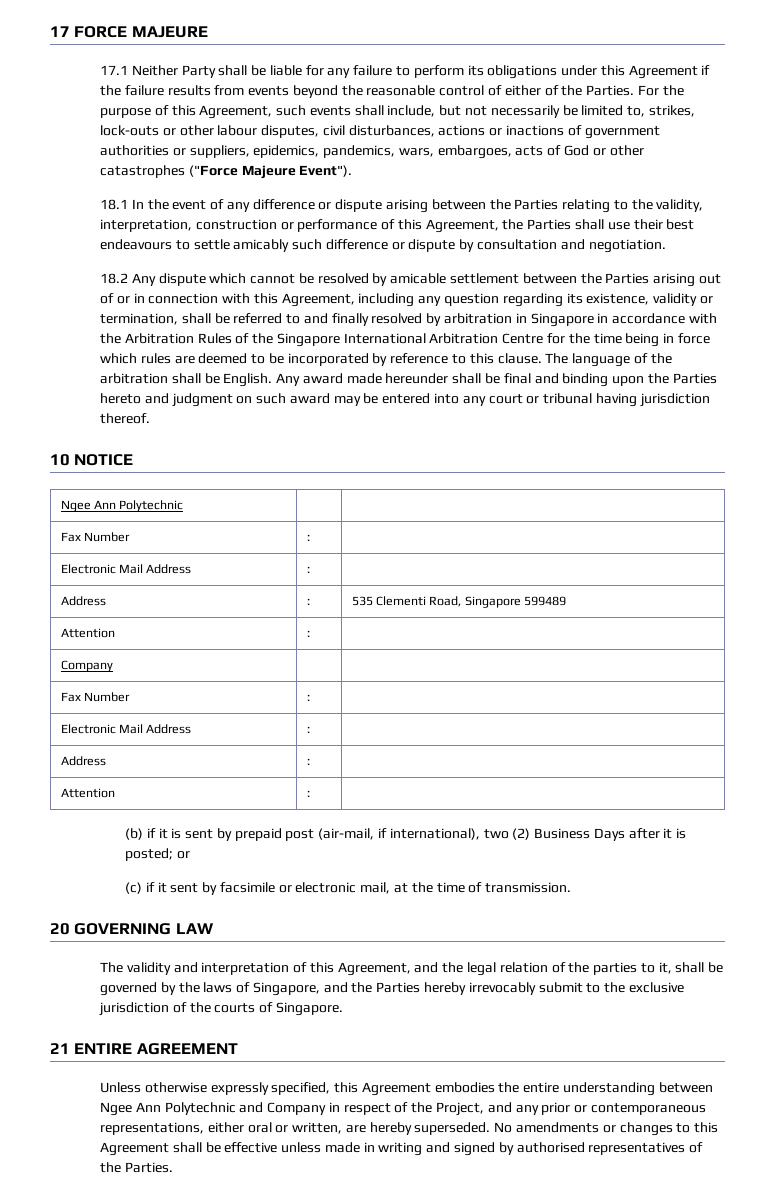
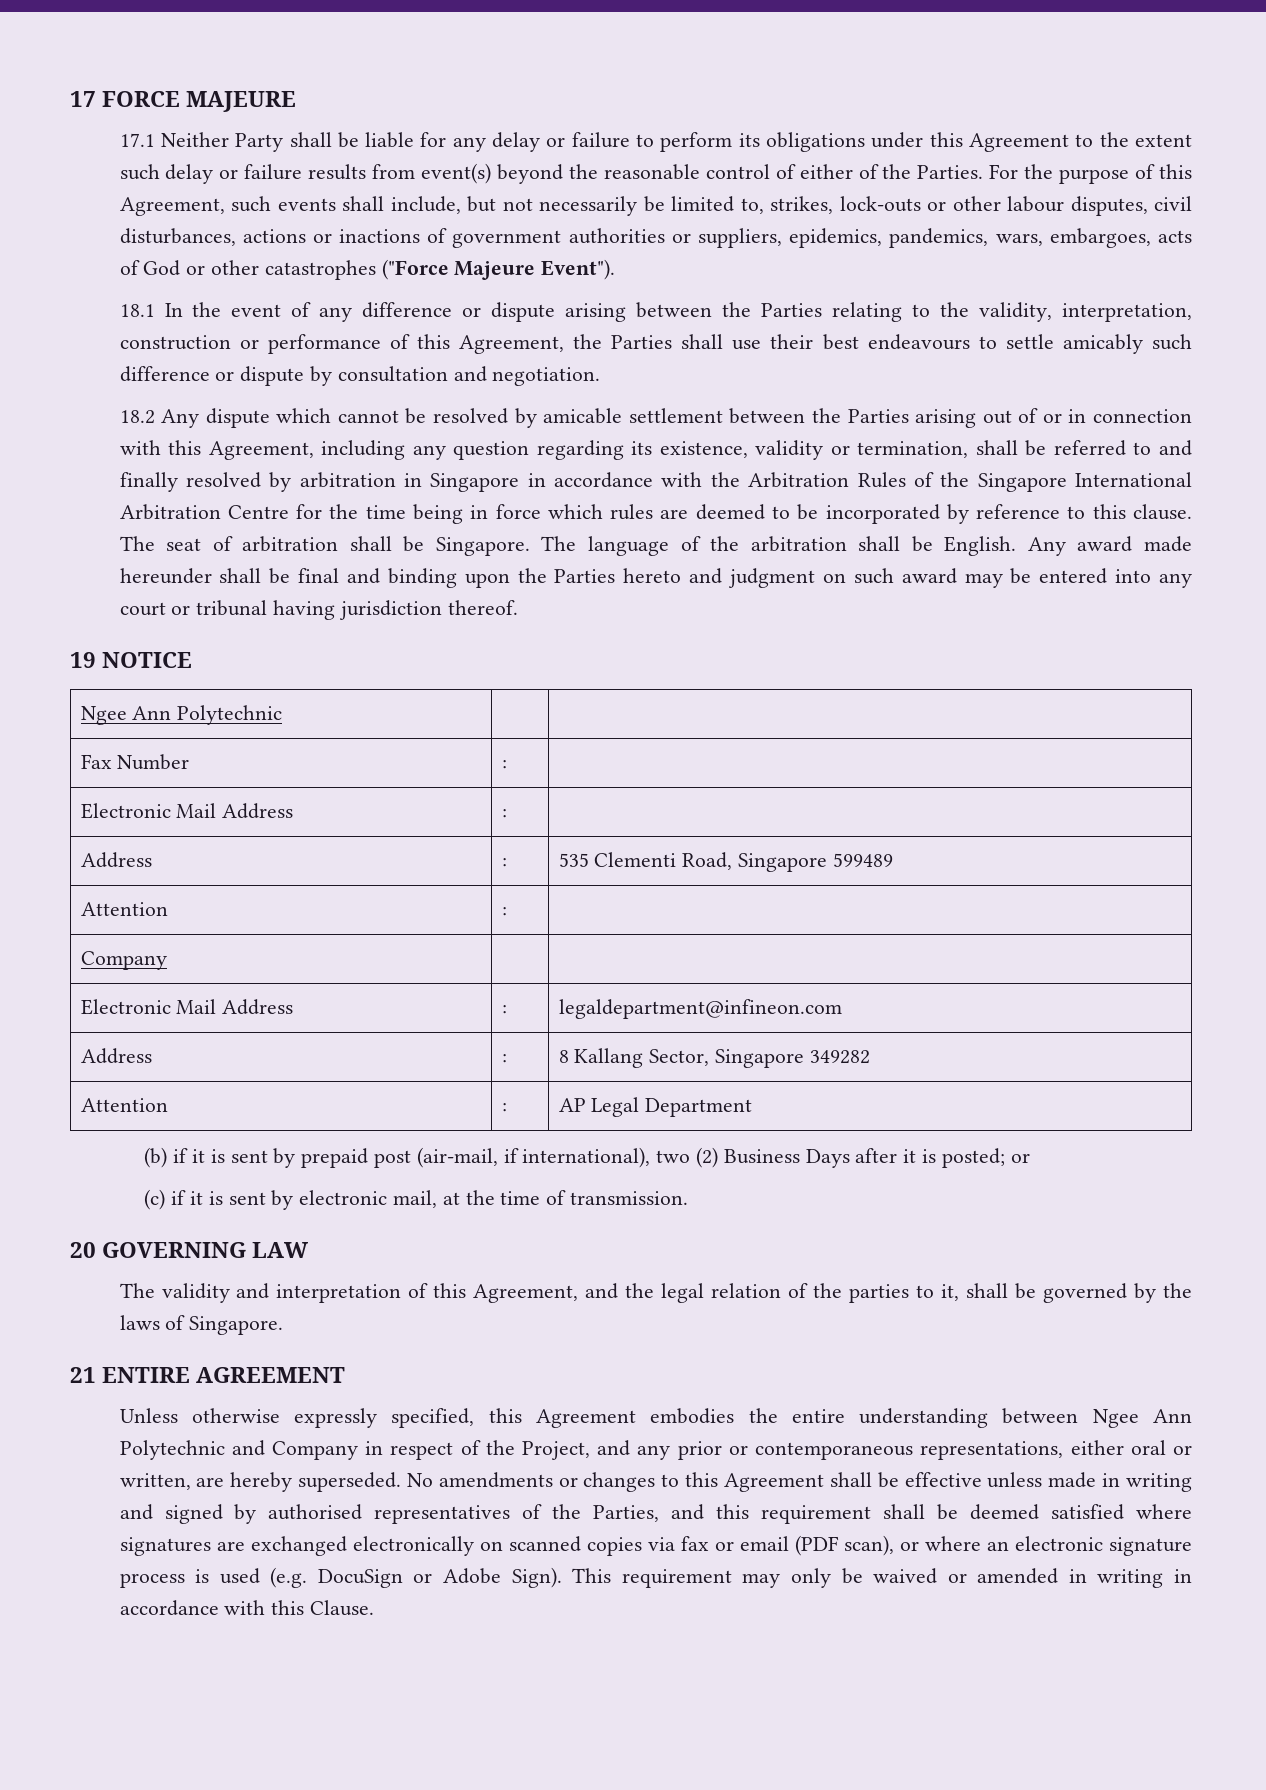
(351, 73) none -> [492,132,566,152] delay or
[701,65,711,75] [99,85,121,96] if the -> [1075,132,1193,147] [119,164,239,184] to the extent such delay or
[248,86,290,96] events -> [421,163,492,184] event(s)
(569, 358) none -> [166,536,577,556] seat of arbitration shall be Singapore. The
[50,454,70,466] 10 -> [70,652,96,668] 19
[60,692,130,702] [306,694,310,701] [60,724,192,734] [306,726,310,733] [60,756,106,766] [306,758,310,765] [60,788,115,798] [306,790,310,797] // Fax Number | : | // Electronic Mail Address | : | // Address | : | // Attention | : | -> [80,999,294,1015] [501,1005,507,1014] [558,999,842,1019] [80,1048,152,1064] [501,1054,507,1063] [558,1048,870,1068] [80,1098,168,1112] [501,1103,507,1112] [558,1097,753,1117] // Electronic Mail Address | : | legaldepartment@infineon.com // Address | : | 8 Kallang Sector, Singapore 349282 // Attention | : | AP Legal Department
[170,882,292,895] sent by facsimile or -> [208,1190,294,1210] is sent by
[252,982,684,996] [98,1002,274,1016] Singapore, and the Parties hereby irrevocably submit to the exclusive jurisdiction of the courts of -> (186, 1322) none
[124,1162,173,1173] Parties. -> [593,1504,1192,1524] [119,1535,1192,1556] [119,1567,1193,1588] [119,1600,374,1616] Parties, and this requirement shall be deemed satisfied where signatures are exchanged electronically on scanned copies via fax or email (PDF scan), or where an electronic signature process is used (e.g. DocuSign or Adobe Sign). This requirement may only be waived or amended in writing in accordance with this Clause.

